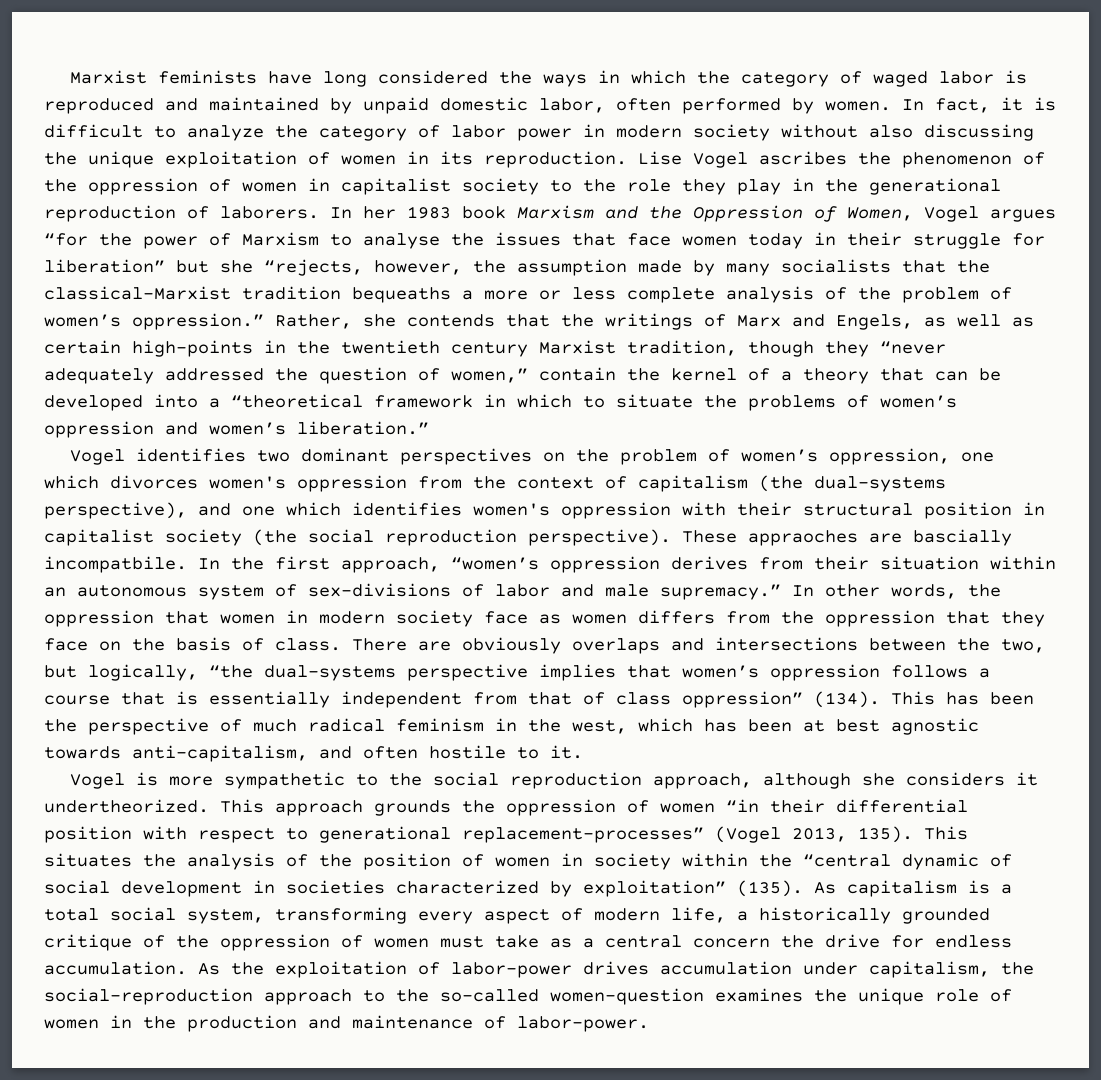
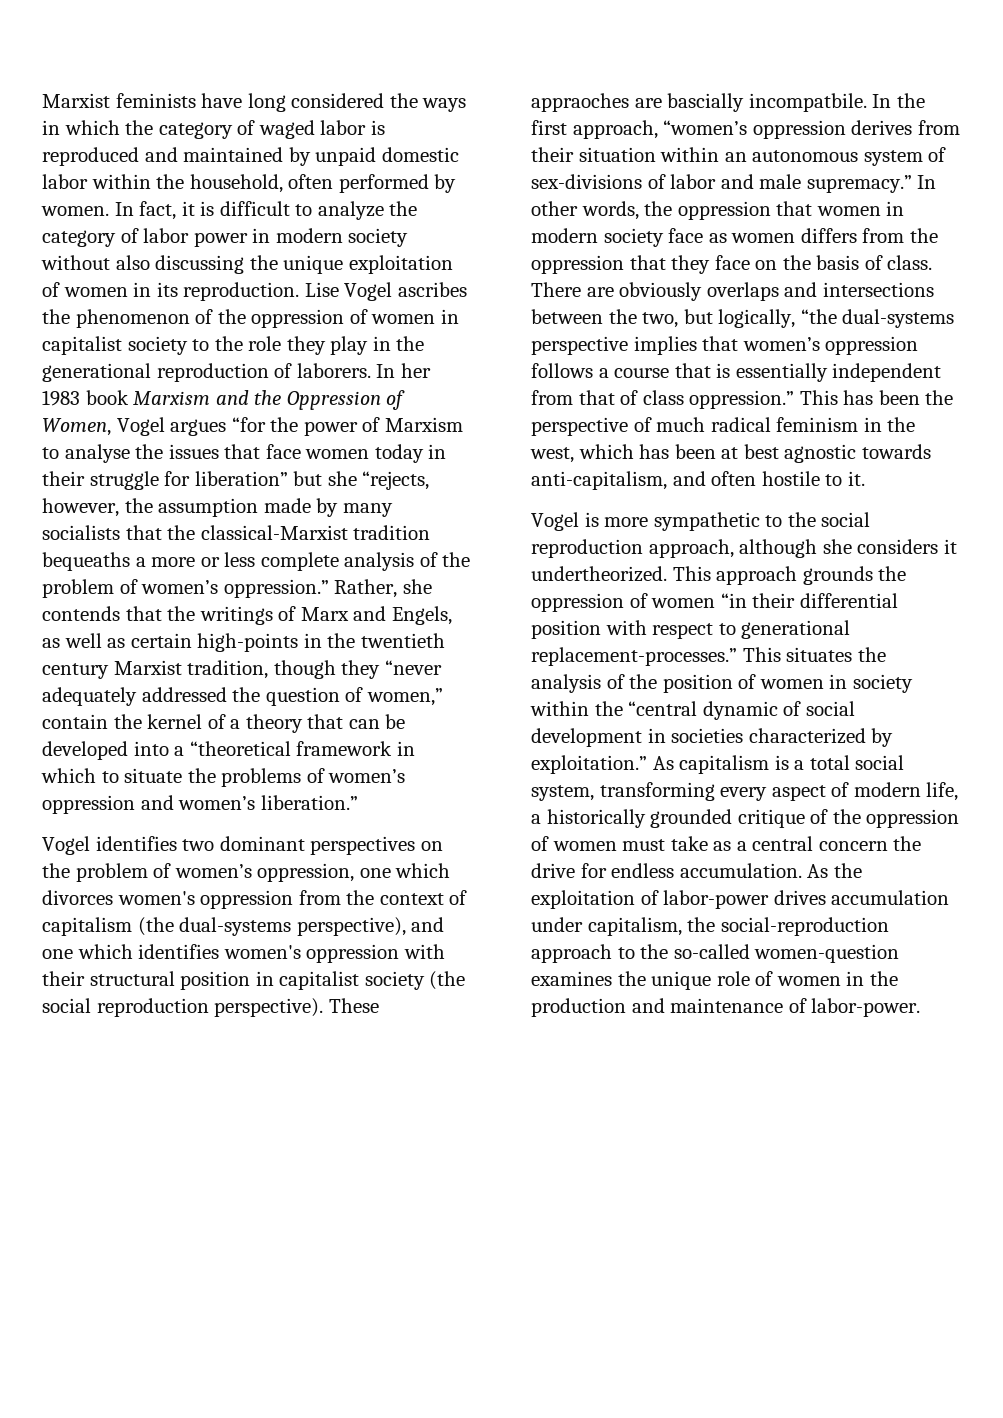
[539,98,605,113] labor, -> [42,174,283,193] labor within the household,
[682,691,880,708] oppression” (134). -> [689,390,795,409] oppression.”
[462,826,913,843] replacement-processes” (Vogel 2013, 135). -> [531,647,737,666] replacement-processes.”
[583,880,803,897] exploitation” (135). -> [531,755,647,774] exploitation.”

